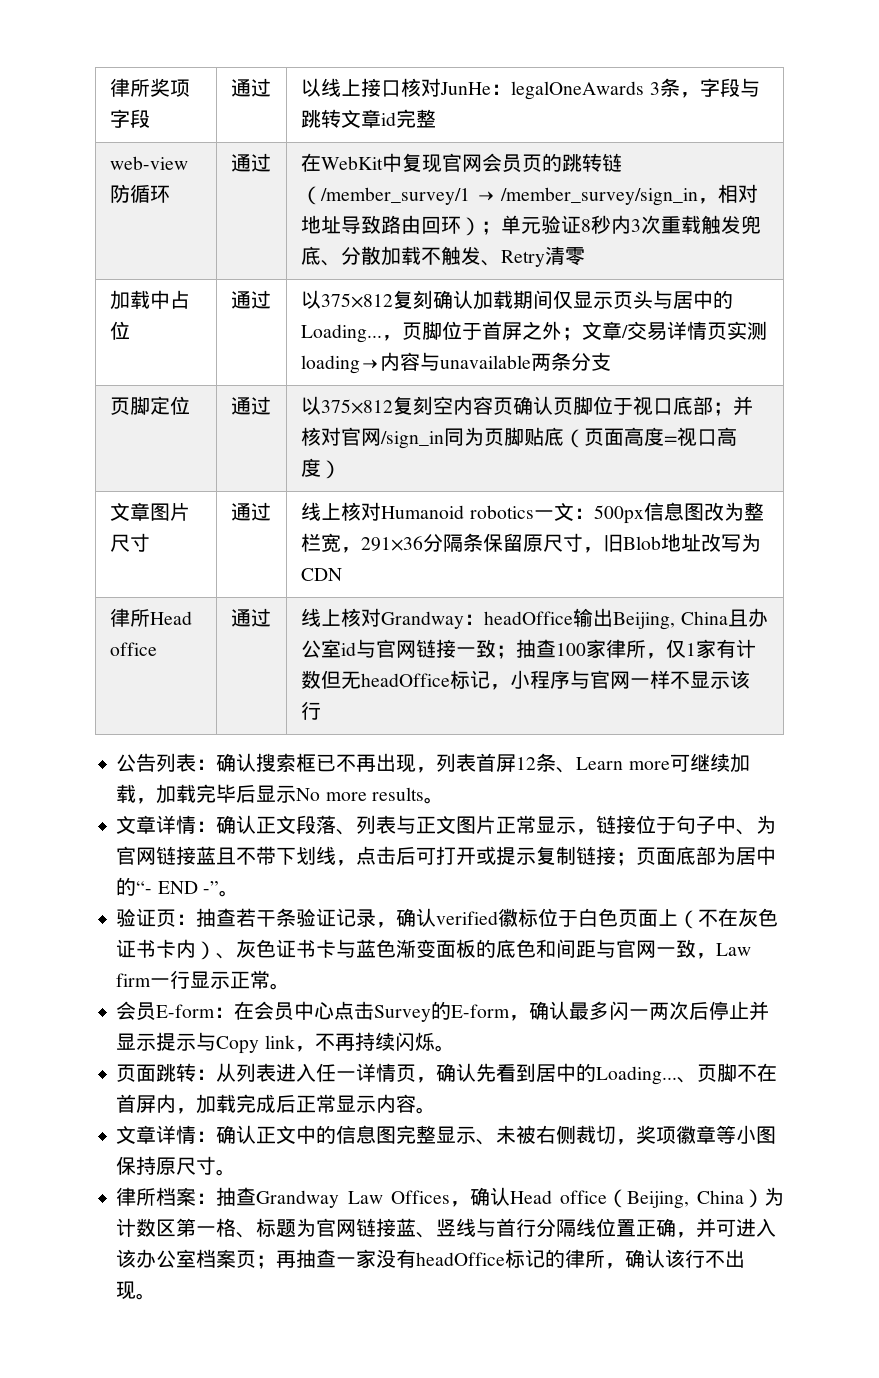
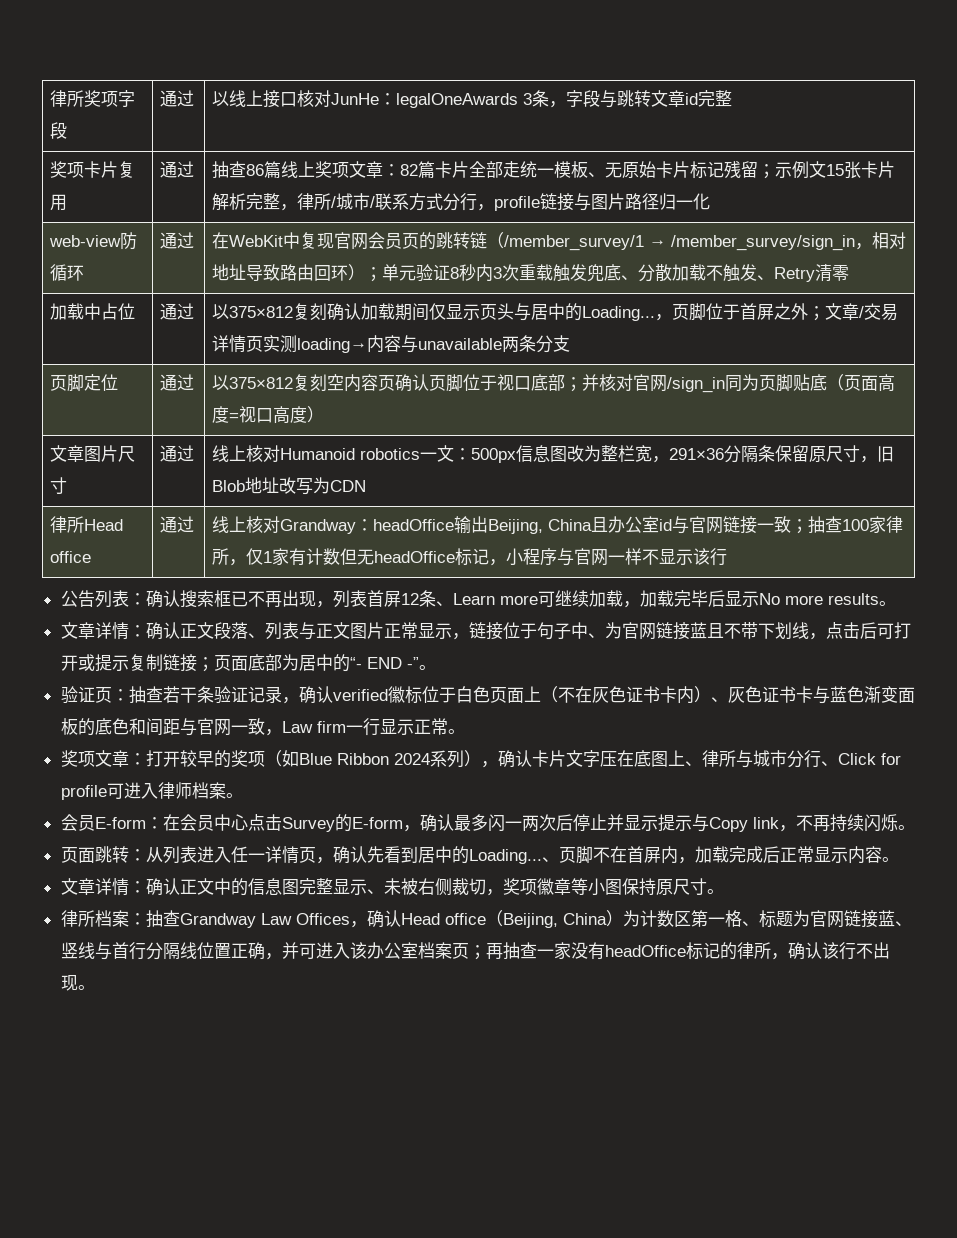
(437, 118) none -> [49,161,135,178] [49,194,67,211] [159,161,194,178] [211,161,895,179] [211,193,710,211] // 奖项卡片复用 | 通过 | 抽查86篇线上奖项文章：82篇卡片全部走统一模板、无原始卡片标记残留；示例文15张卡片解析完整，律所/城市/联系方式分行，profile链接与图片路径归一化
(291, 986) none -> [60,750,901,768] [60,782,243,800] // 奖项文章：打开较早的奖项（如Blue Ribbon 2024系列），确认卡片文字压在底图上、律所与城市分行、Click for profile可进入律师档案。

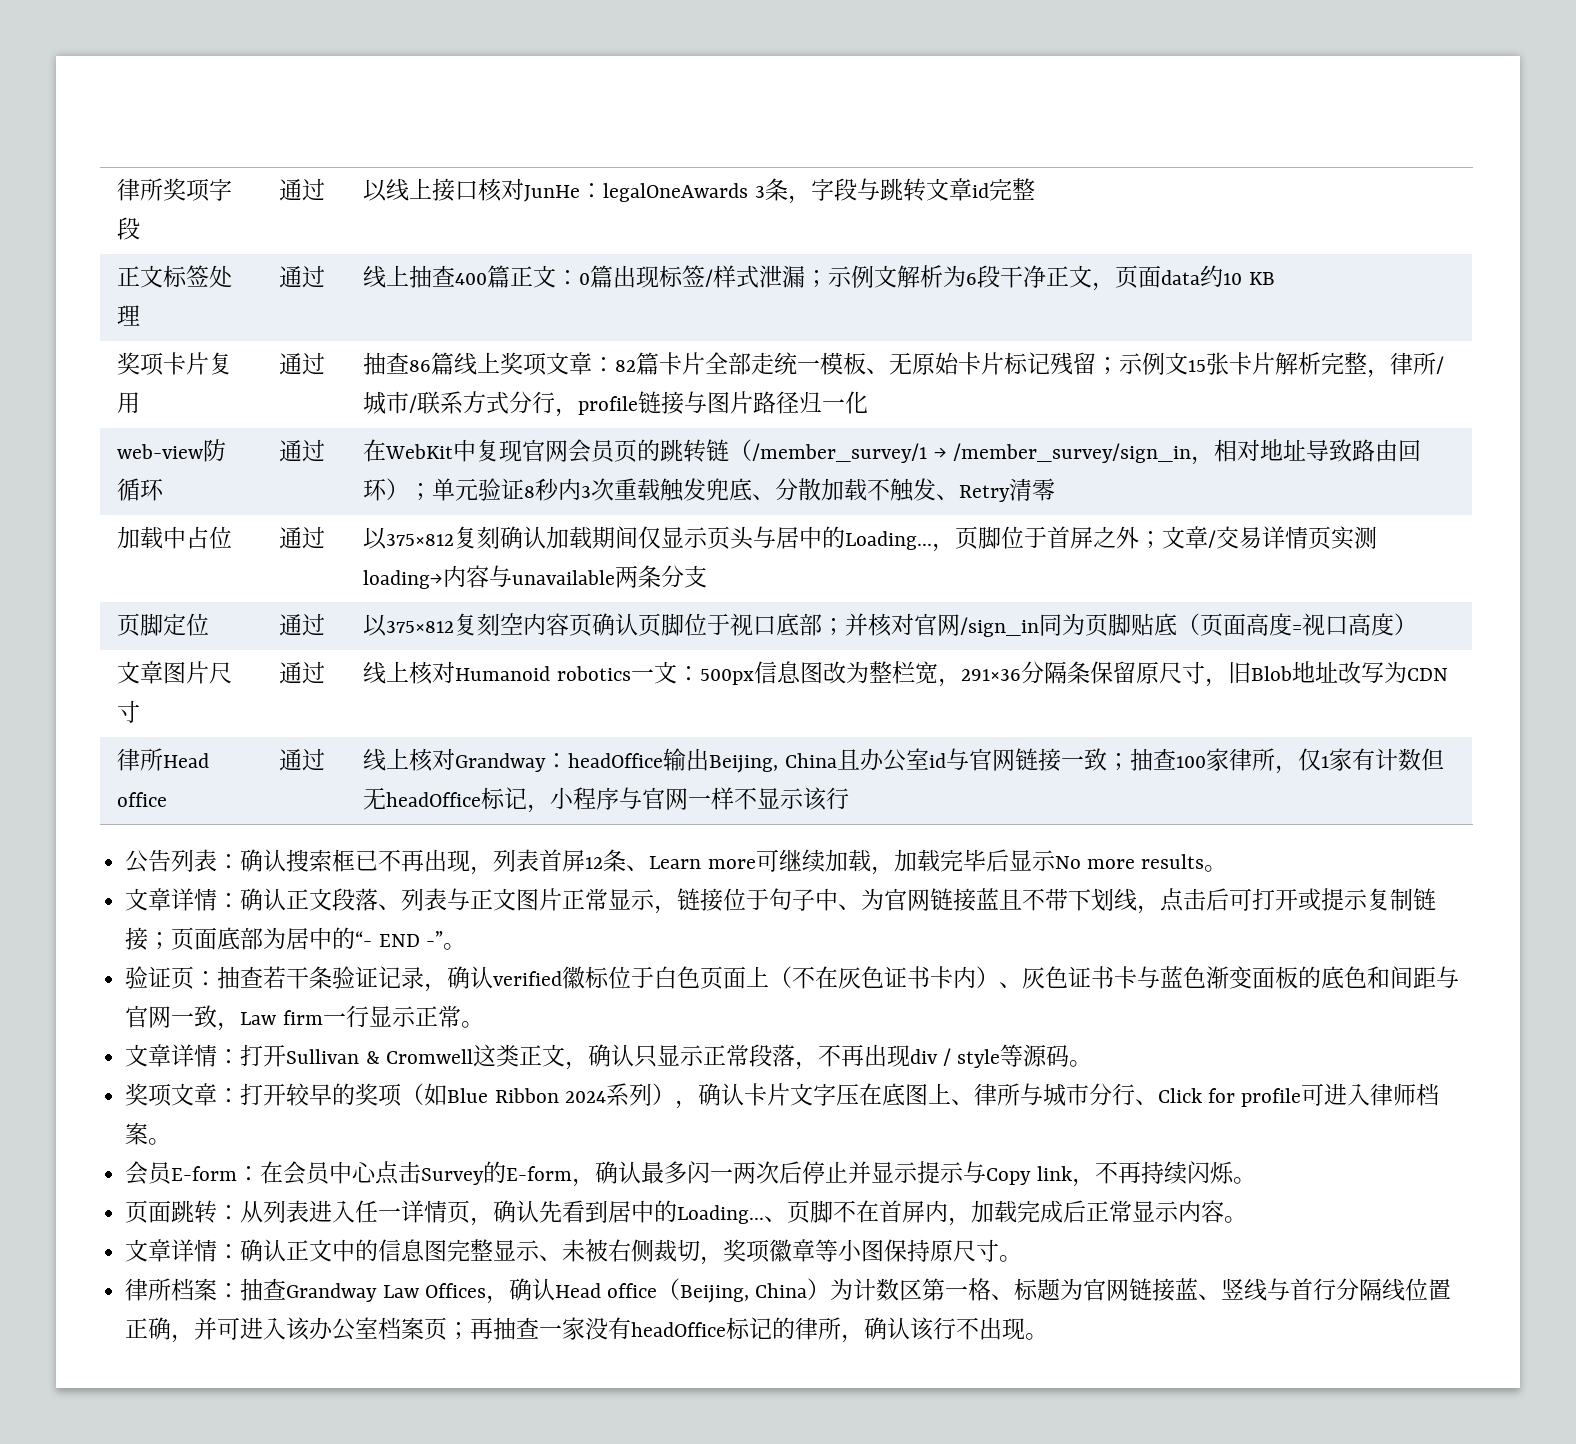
(732, 98) none -> [117,265,233,288] [117,305,141,326] [279,265,326,288] [363,265,1275,291] // 正文标签处理 | 通过 | 线上抽查400篇正文：0篇出现标签/样式泄漏；示例文解析为6段干净正文，页面data约10 KB
(465, 731) none -> [125,1044,1093,1070] // 文章详情：打开Sullivan & Cromwell这类正文，确认只显示正常段落，不再出现div / style等源码。

